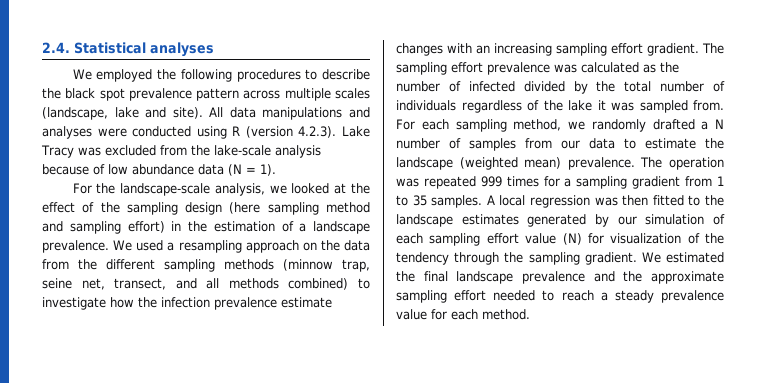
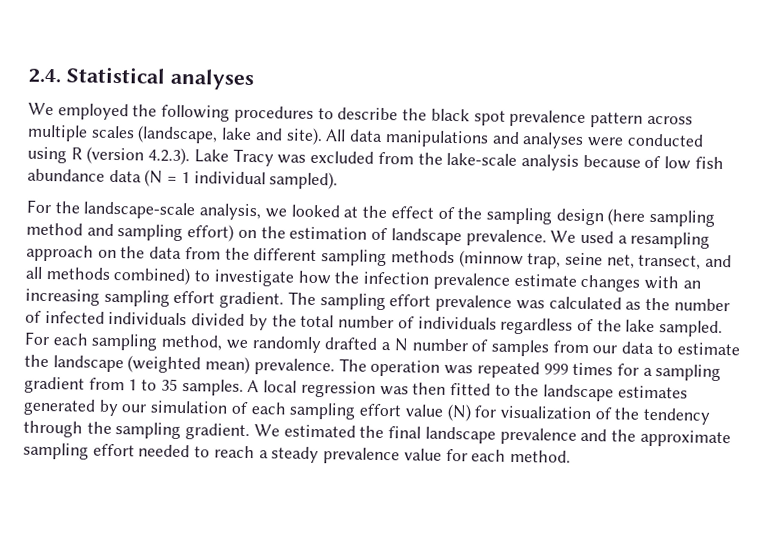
(128, 169) none -> [694,156,724,170] fish
[260,164,276,176] 1). -> [180,171,339,190] 1 individual sampled).
[171,221,182,231] in -> [237,229,257,239] on
[299,223,307,232] a -> (389, 234) none
(515, 86) none -> [108,311,188,326] individuals
[597,100,724,113] it was sampled from. -> [659,320,724,338] sampled.

